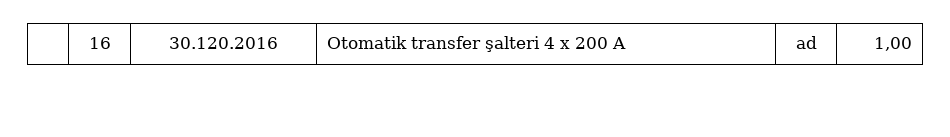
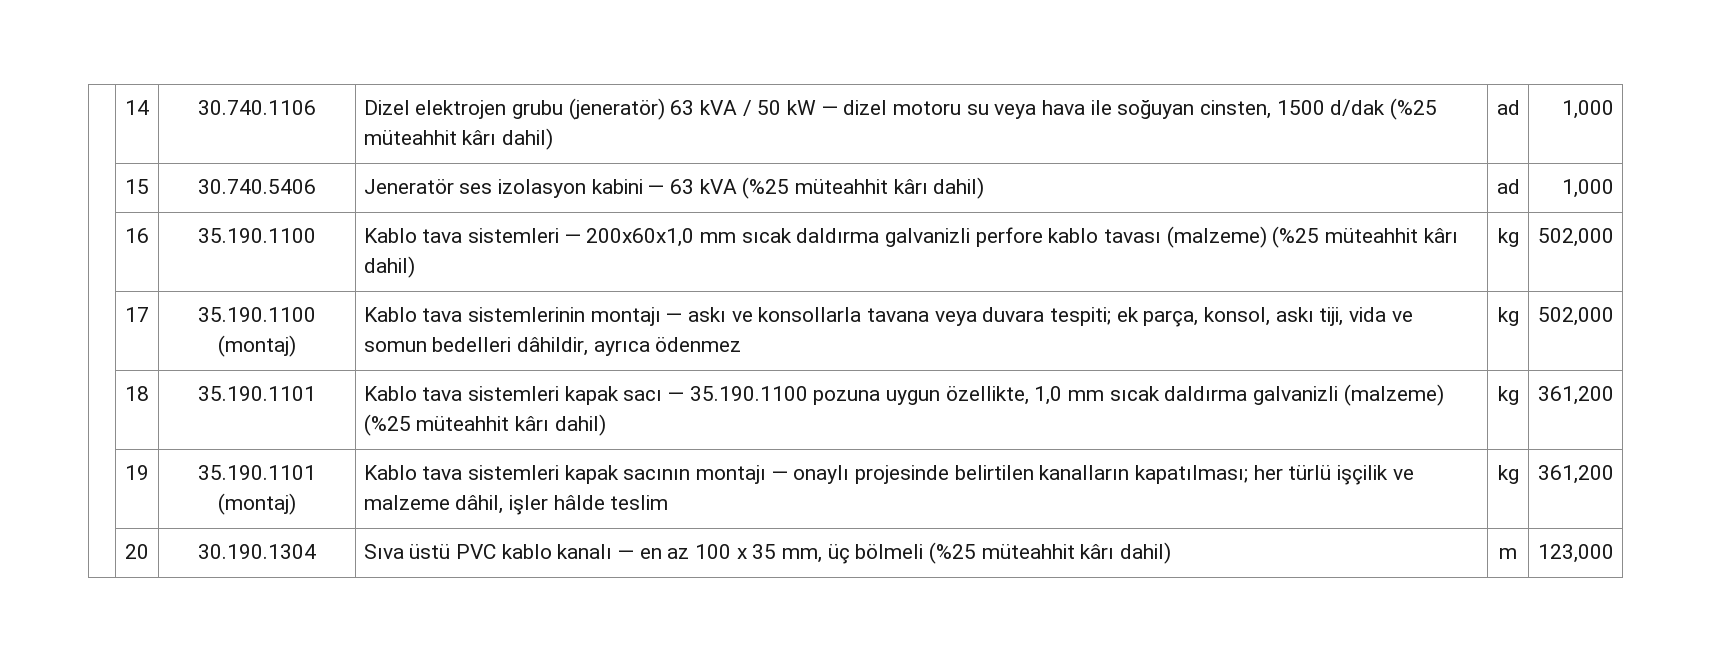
[88,37,111,49] [169,37,278,49] [326,36,626,52] [795,36,817,49] [874,37,913,51] | 16 | 30.120.2016 | Otomatik transfer şalteri 4 x 200 A | ad | 1,00 -> [125,100,149,115] [198,100,316,115] [363,98,1438,120] [363,128,554,150] [1496,100,1520,115] [1562,100,1615,119] [125,179,149,194] [198,179,316,194] [363,177,985,199] [1496,179,1520,194] [1562,179,1615,198] [125,228,149,243] [198,228,316,243] [363,226,1458,248] [363,256,415,278] [1497,228,1519,247] [1538,228,1615,247] [125,307,149,322] [198,307,316,322] [218,335,296,357] [363,307,1413,327] [363,337,742,356] [1497,307,1519,326] [1538,307,1615,326] [125,386,149,401] [198,386,316,401] [363,384,1444,406] [363,414,606,436] [1497,386,1519,405] [1538,386,1615,405] [125,465,149,480] [198,465,316,480] [218,493,296,515] [363,465,1414,485] [363,495,669,515] [1497,465,1519,484] [1538,465,1615,484] [125,544,149,559] [198,544,316,559] [363,542,1172,564] [1499,548,1517,559] [1538,544,1615,563] | 14 | 30.740.1106 | Dizel elektrojen grubu (jeneratör) 63 kVA / 50 kW — dizel motoru su veya hava ile soğuyan cinsten, 1500 d/dak (%25 müteahhit kârı dahil) | ad | 1,000 // | 15 | 30.740.5406 | Jeneratör ses izolasyon kabini — 63 kVA (%25 müteahhit kârı dahil) | ad | 1,000 // | 16 | 35.190.1100 | Kablo tava sistemleri — 200x60x1,0 mm sıcak daldırma galvanizli perfore kablo tavası (malzeme) (%25 müteahhit kârı dahil) | kg | 502,000 // | 17 | 35.190.1100 (montaj) | Kablo tava sistemlerinin montajı — askı ve konsollarla tavana veya duvara tespiti; ek parça, konsol, askı tiji, vida ve somun bedelleri dâhildir, ayrıca ödenmez | kg | 502,000 // | 18 | 35.190.1101 | Kablo tava sistemleri kapak sacı — 35.190.1100 pozuna uygun özellikte, 1,0 mm sıcak daldırma galvanizli (malzeme) (%25 müteahhit kârı dahil) | kg | 361,200 // | 19 | 35.190.1101 (montaj) | Kablo tava sistemleri kapak sacının montajı — onaylı projesinde belirtilen kanalların kapatılması; her türlü işçilik ve malzeme dâhil, işler hâlde teslim | kg | 361,200 // | 20 | 30.190.1304 | Sıva üstü PVC kablo kanalı — en az 100 x 35 mm, üç bölmeli (%25 müteahhit kârı dahil) | m | 123,000

